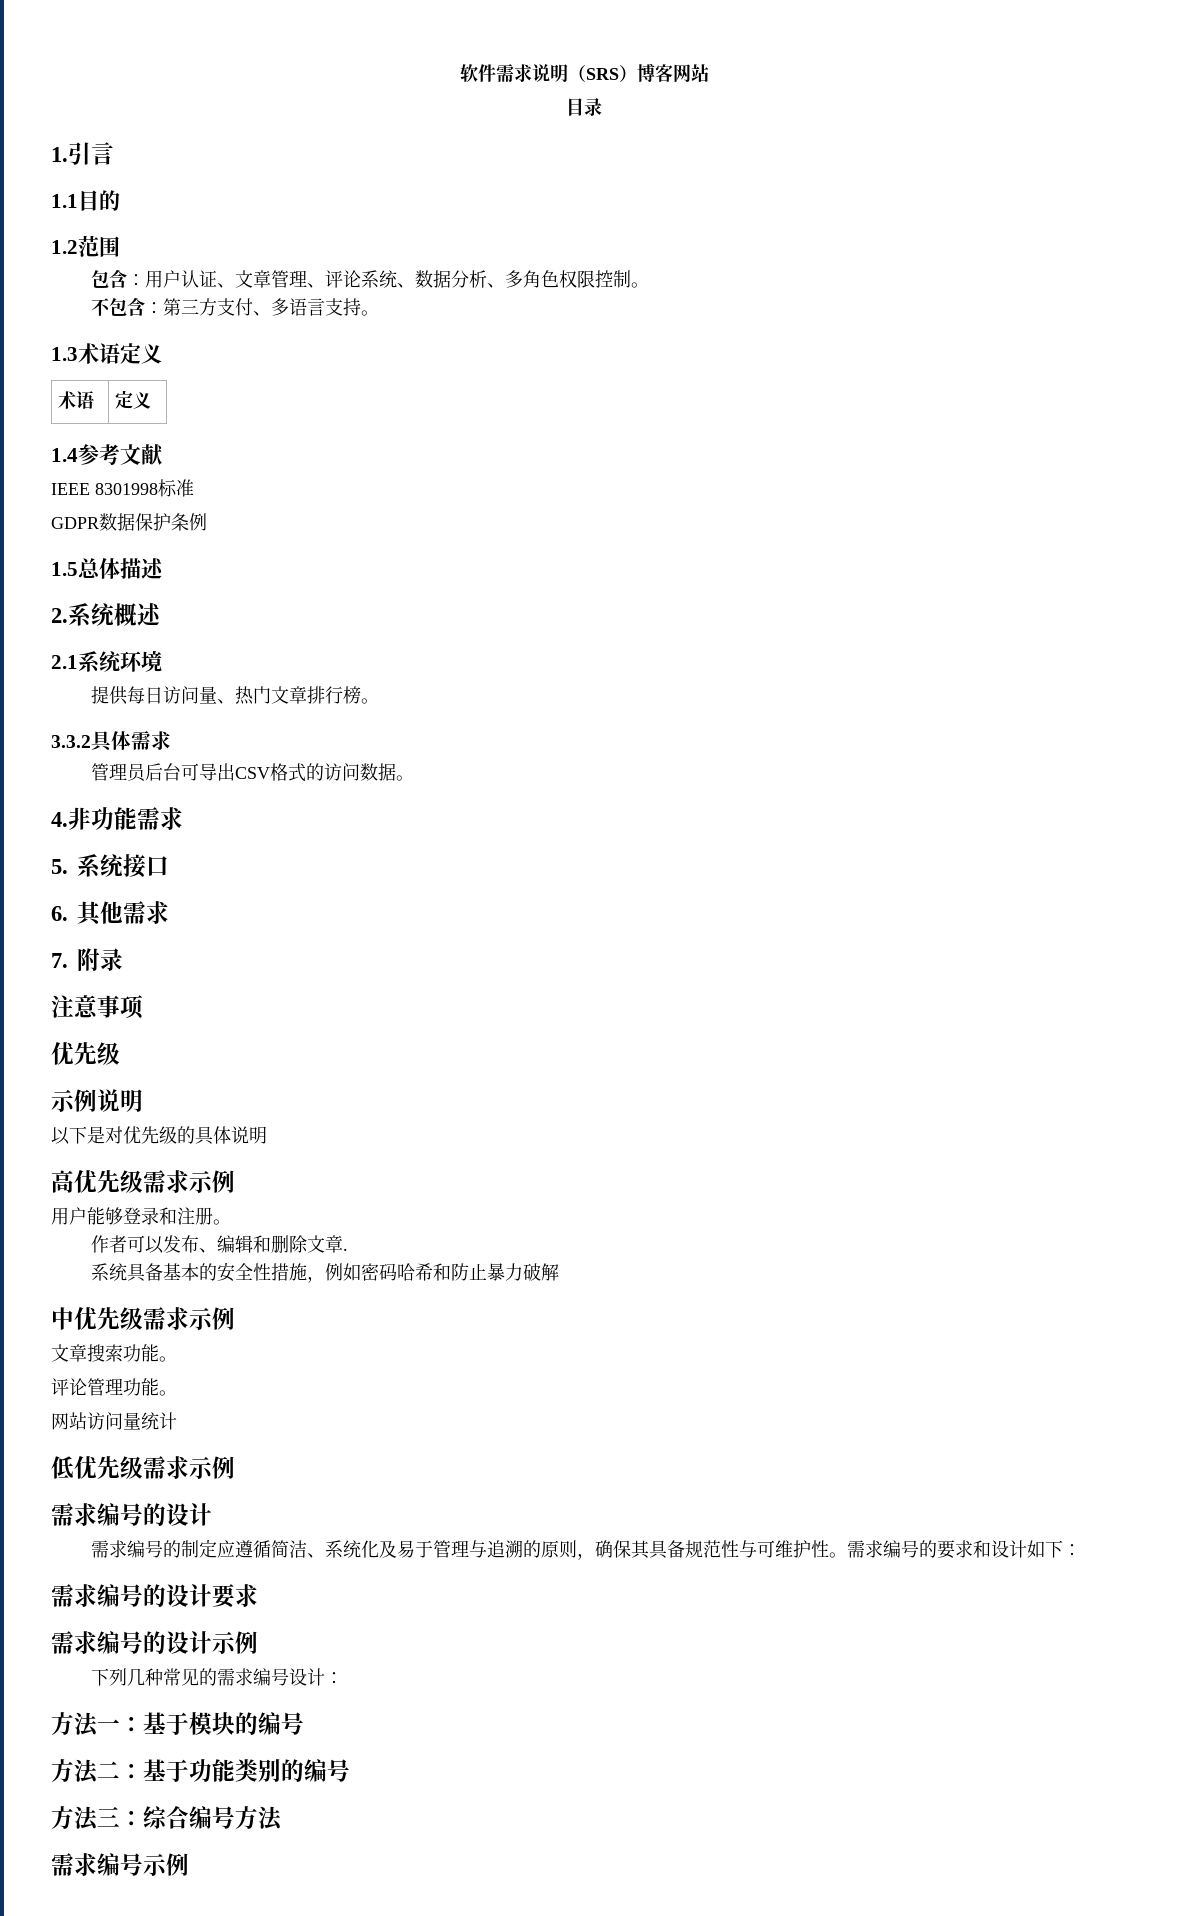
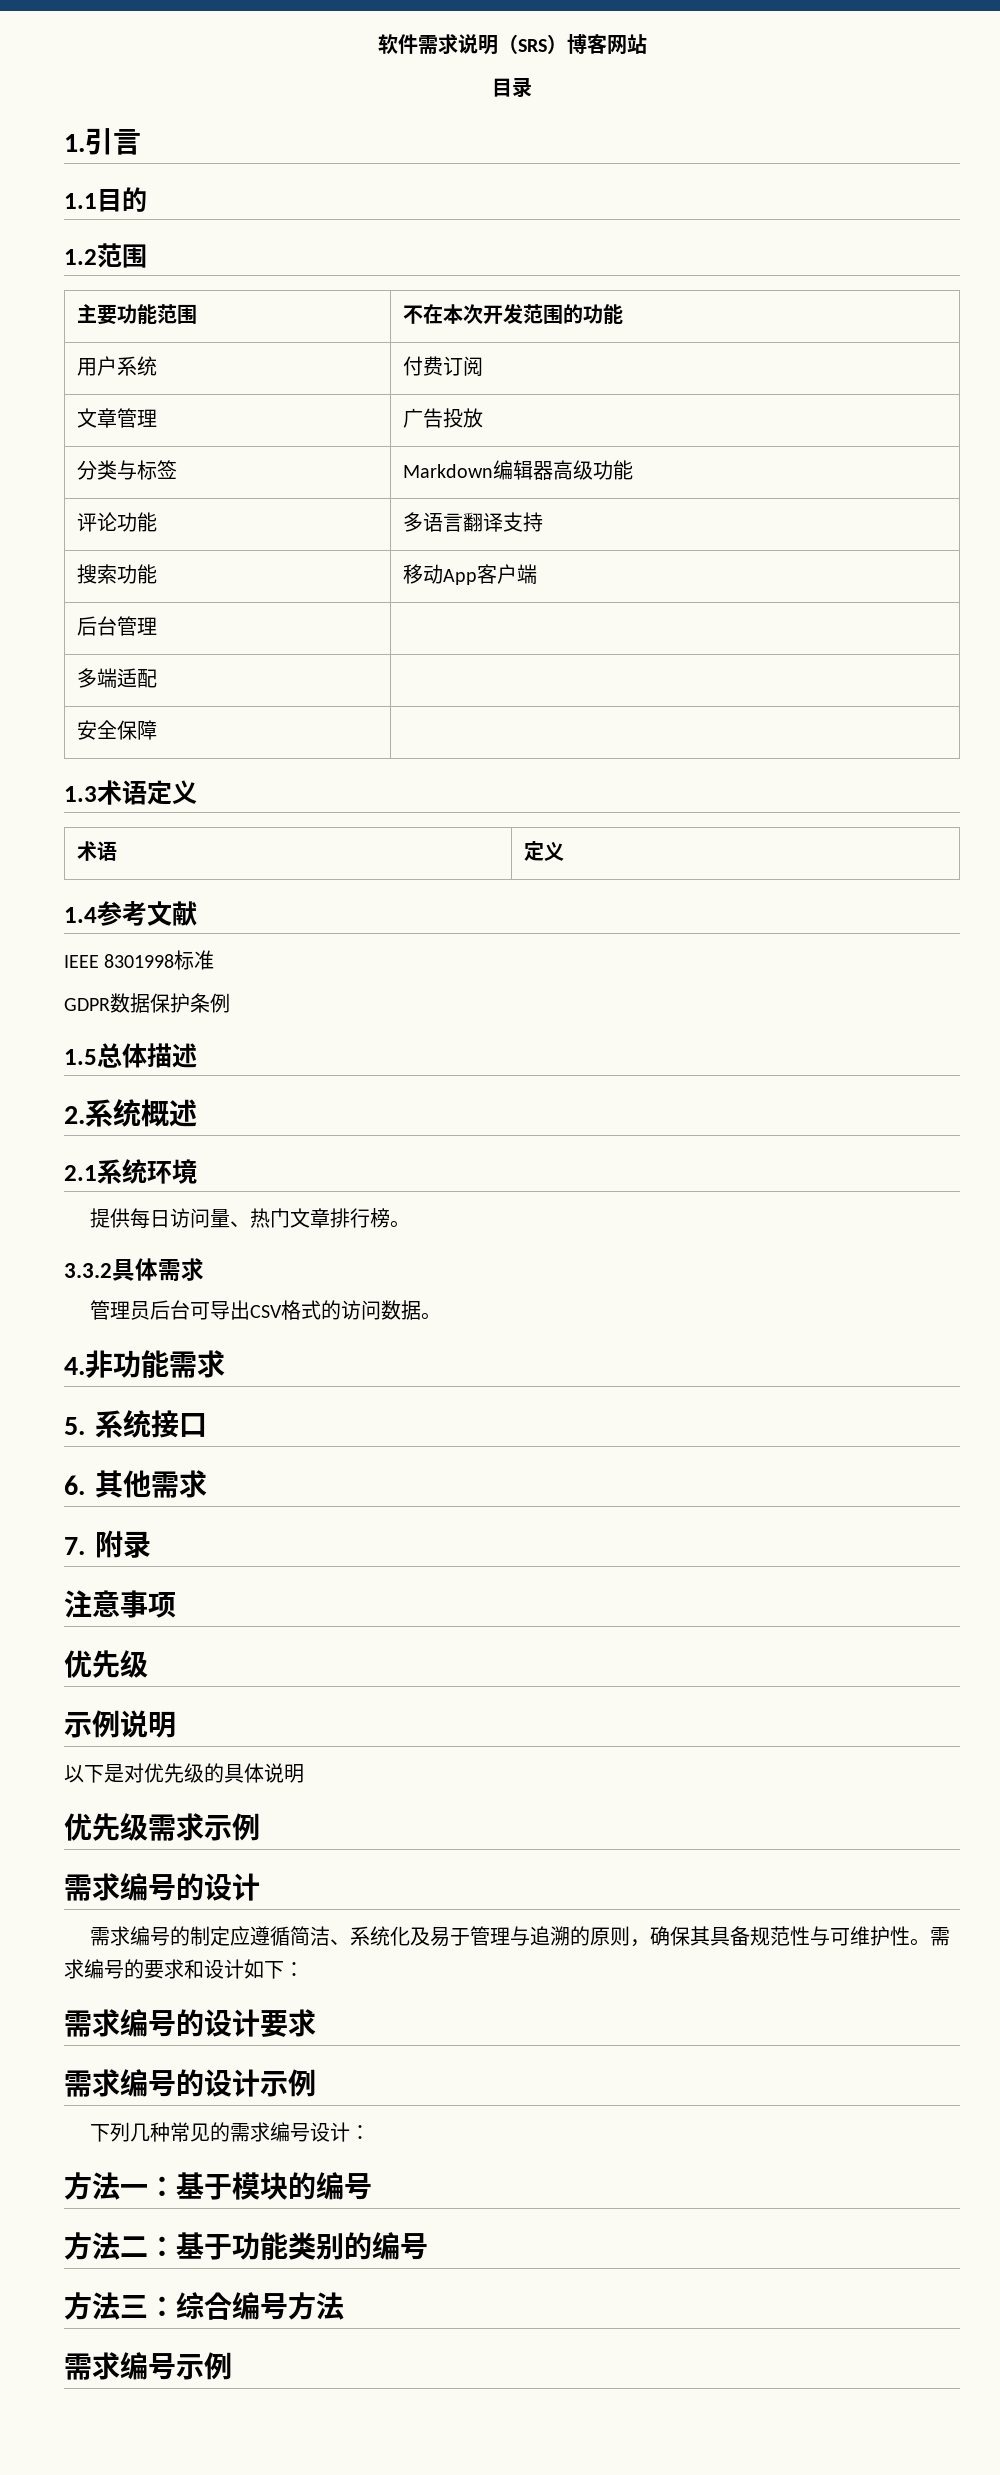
[90,269,649,288] [90,297,379,316] // 包含：用户认证、文章管理、评论系统、数据分析、多角色权限控制。 // 不包含：第三方支付、多语言支持。 -> [76,304,197,325] [402,304,623,324] [76,356,157,376] [402,356,483,376] [76,408,157,428] [402,408,483,428] [76,460,177,480] [402,460,633,480] [76,512,157,532] [402,512,543,532] [76,564,157,584] [402,564,537,585] [76,616,157,636] [76,668,157,688] [76,720,157,740] // 主要功能范围 | 不在本次开发范围的功能 // 用户系统 | 付费订阅 // 文章管理 | 广告投放 // 分类与标签 | Markdown编辑器高级功能 // 评论功能 | 多语言翻译支持 // 搜索功能 | 移动App客户端 // 后台管理 | // 多端适配 | // 安全保障 |
[51,1170,235,1193] [51,1207,231,1225] [90,1235,348,1254] [90,1262,559,1283] [51,1307,235,1330] [51,1344,177,1362] [51,1378,177,1396] [51,1412,177,1430] [51,1456,74,1479] 高优先级需求示例 // 用户能够登录和注册。 // 作者可以发布、编辑和删除文章. // 系统具备基本的安全性措施，例如密码哈希和防止暴力破解 // 中优先级需求示例 // 文章搜索功能。 // 评论管理功能。 // 网站访问量统计 // 低 -> (304, 1773) none

